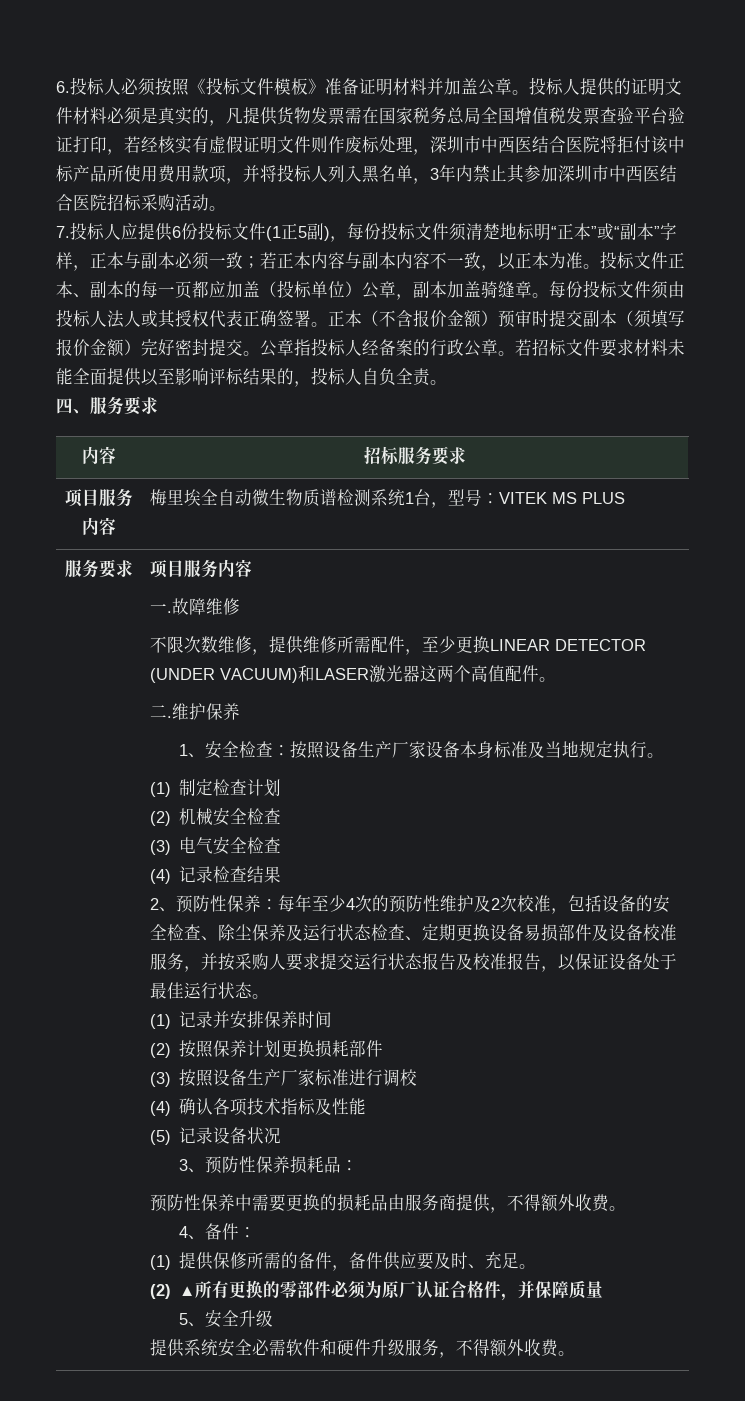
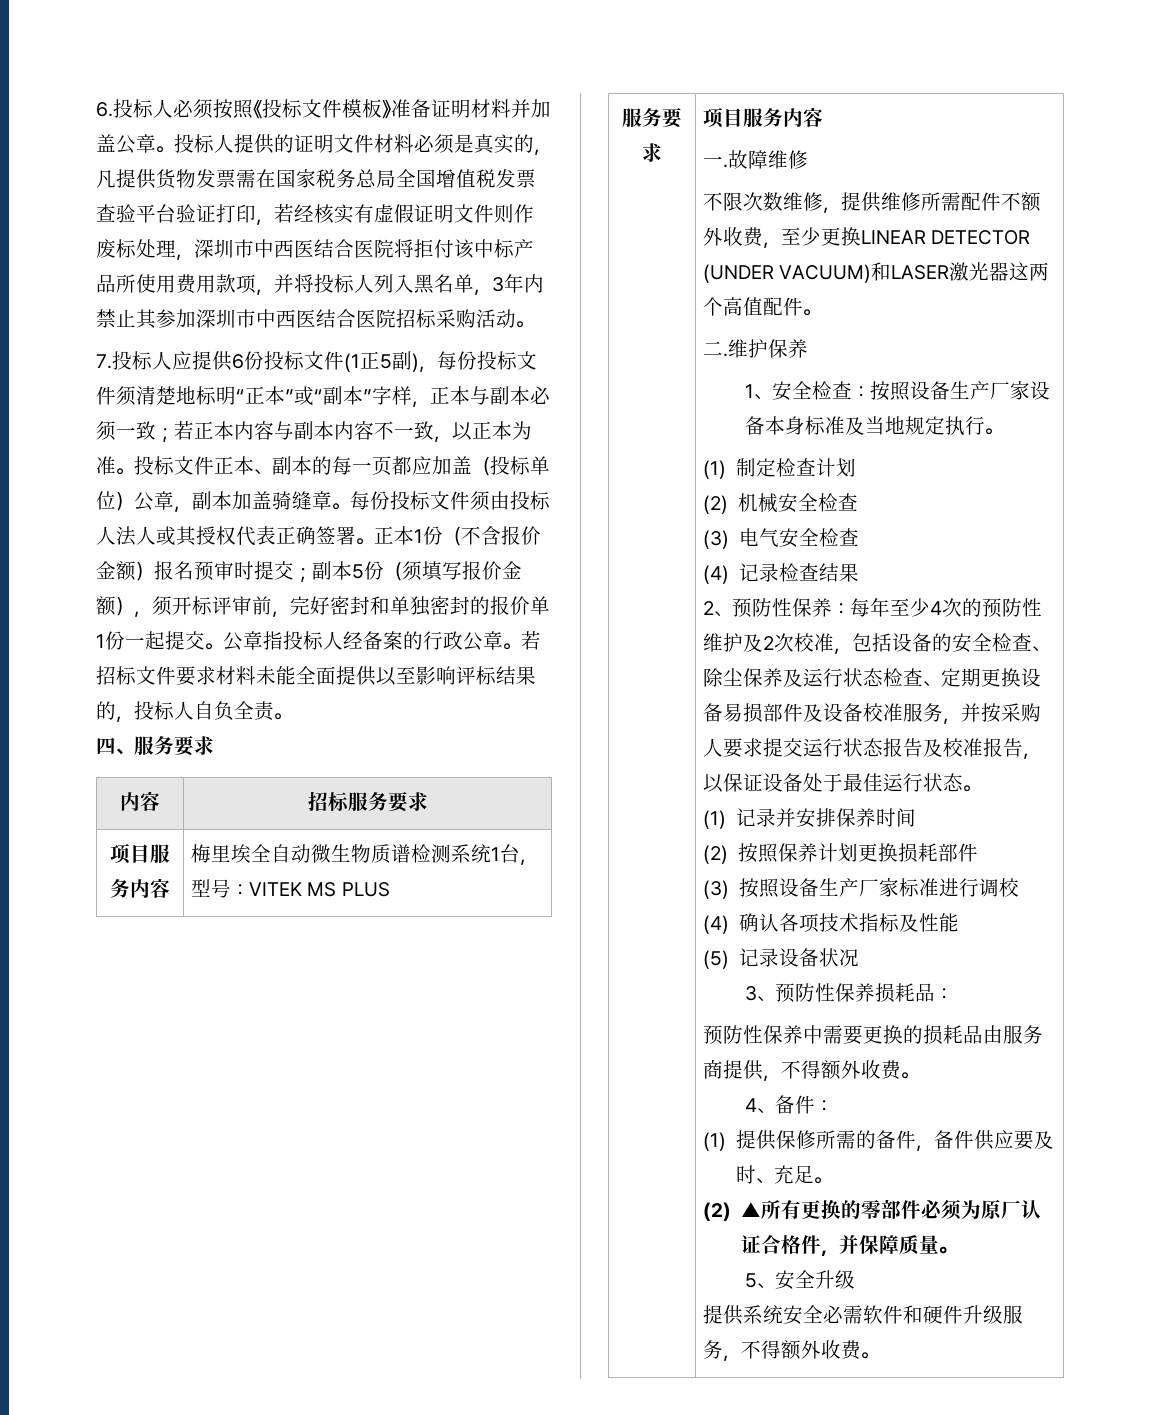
(362, 318) none -> [414,526,443,545] 1份
(498, 318) none -> [154,561,194,580] 报名
[583,310,617,327] 副本 -> [294,561,384,582] ；副本5份
[141,339,209,356] 完好密封 -> [134,596,550,617] [96,631,165,650] ，须开标评审前，完好密封和单独密封的报价单1份一起
(405, 644) none -> [1001,192,1042,212] [703,227,764,247] 不额外收费
(603, 1289) none -> [938,1246,957,1254] 。

